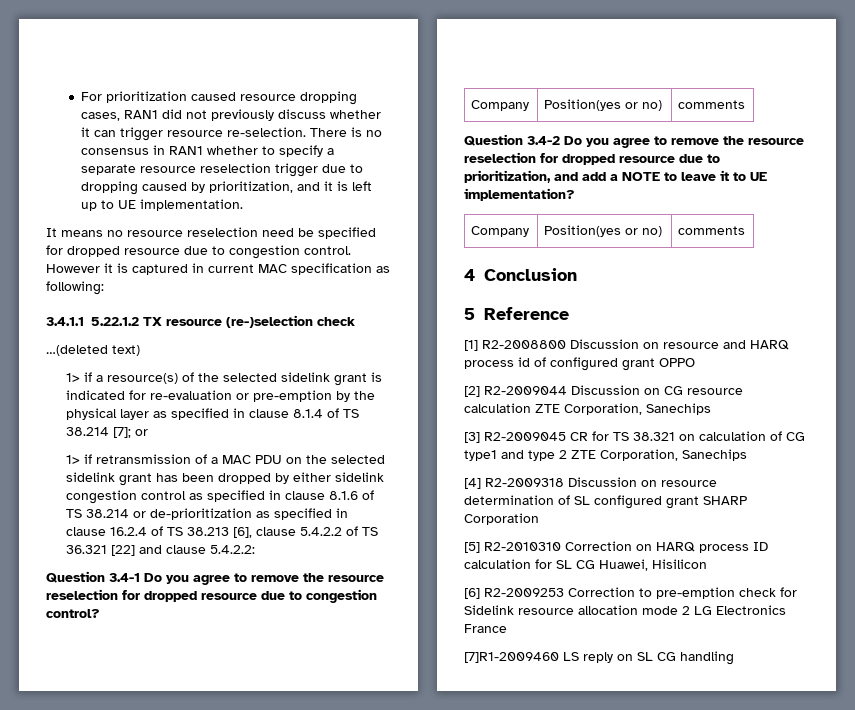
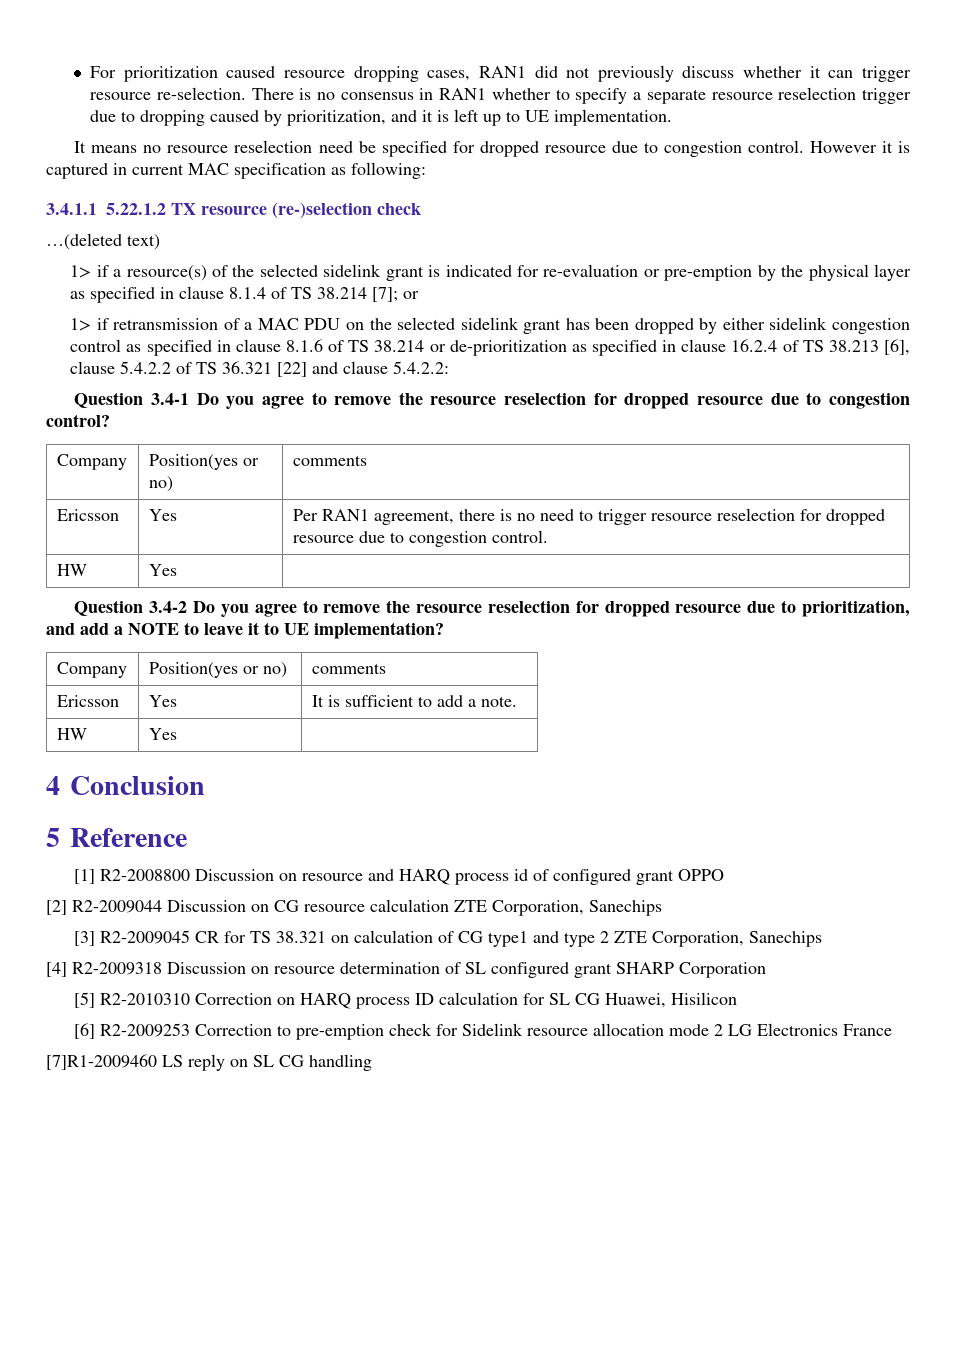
(746, 104) none -> [56,509,119,521] [148,509,177,521] [292,508,885,525] [292,530,548,547] [56,564,87,576] [148,564,177,576] // Ericsson | Yes | Per RAN1 agreement, there is no need to trigger resource reselection for dropped resource due to congestion control. // HW | Yes |
(746, 230) none -> [56,695,119,707] [148,695,177,707] [311,695,517,707] [56,728,87,740] [148,728,177,740] // Ericsson | Yes | It is sufficient to add a note. // HW | Yes |

